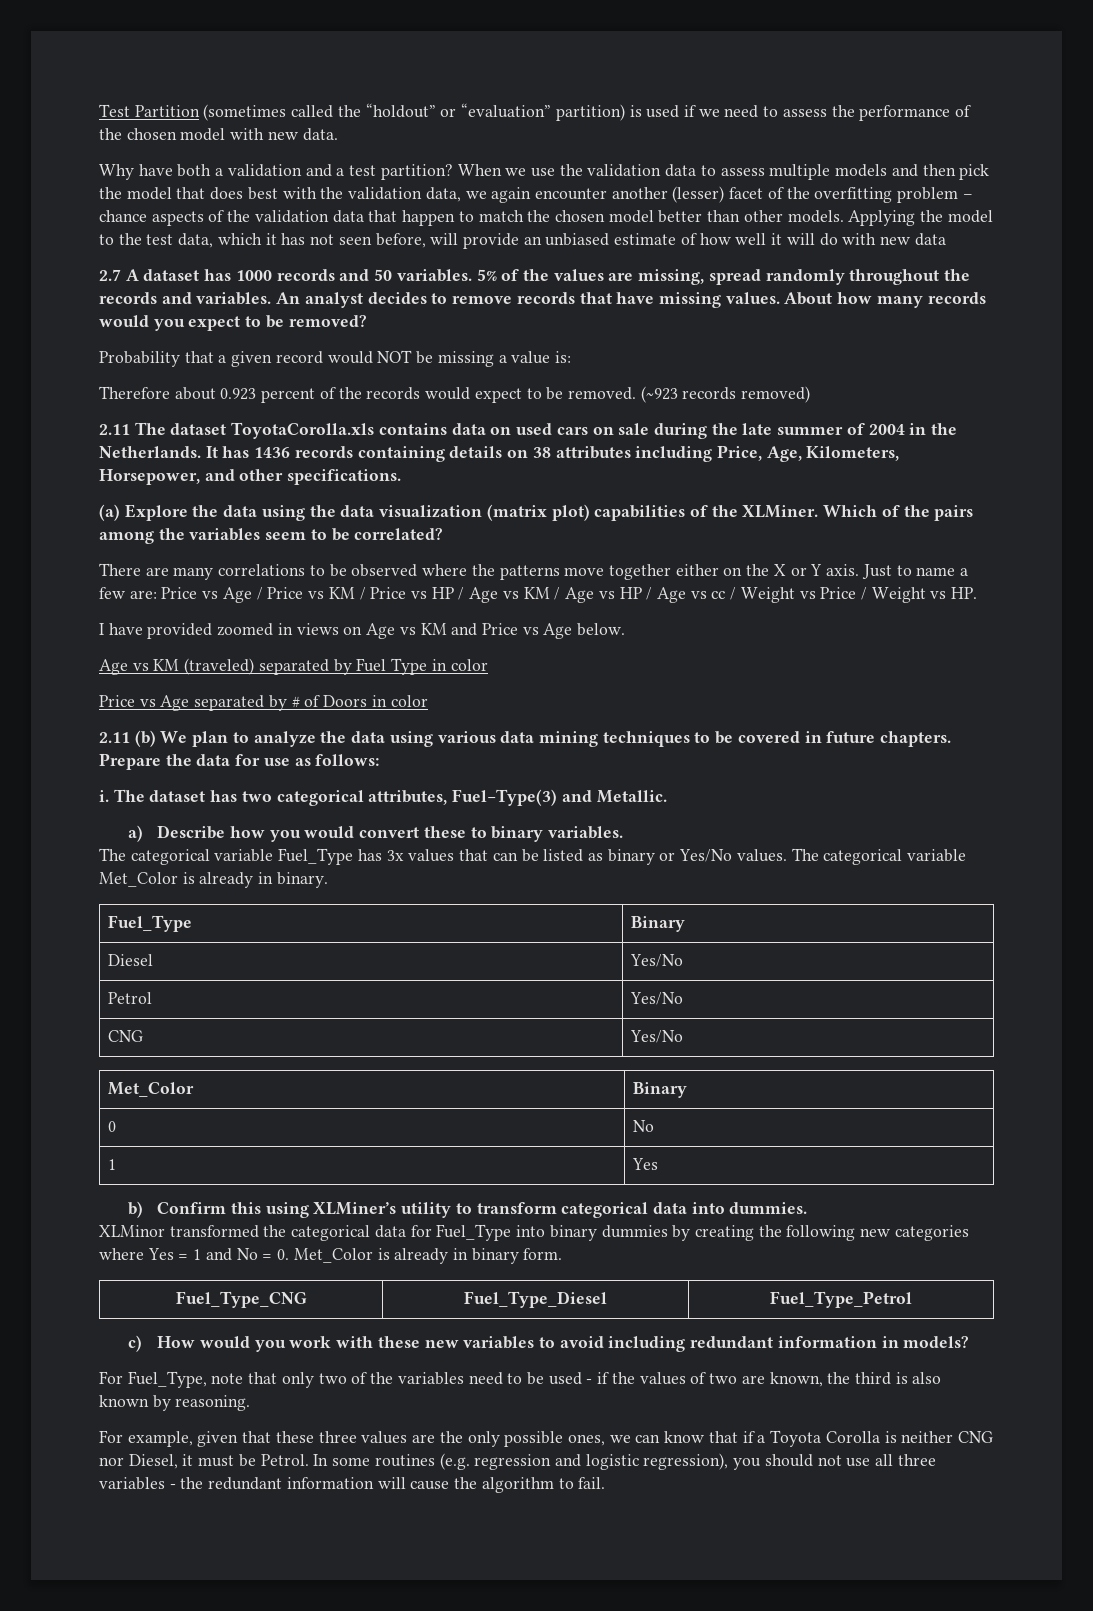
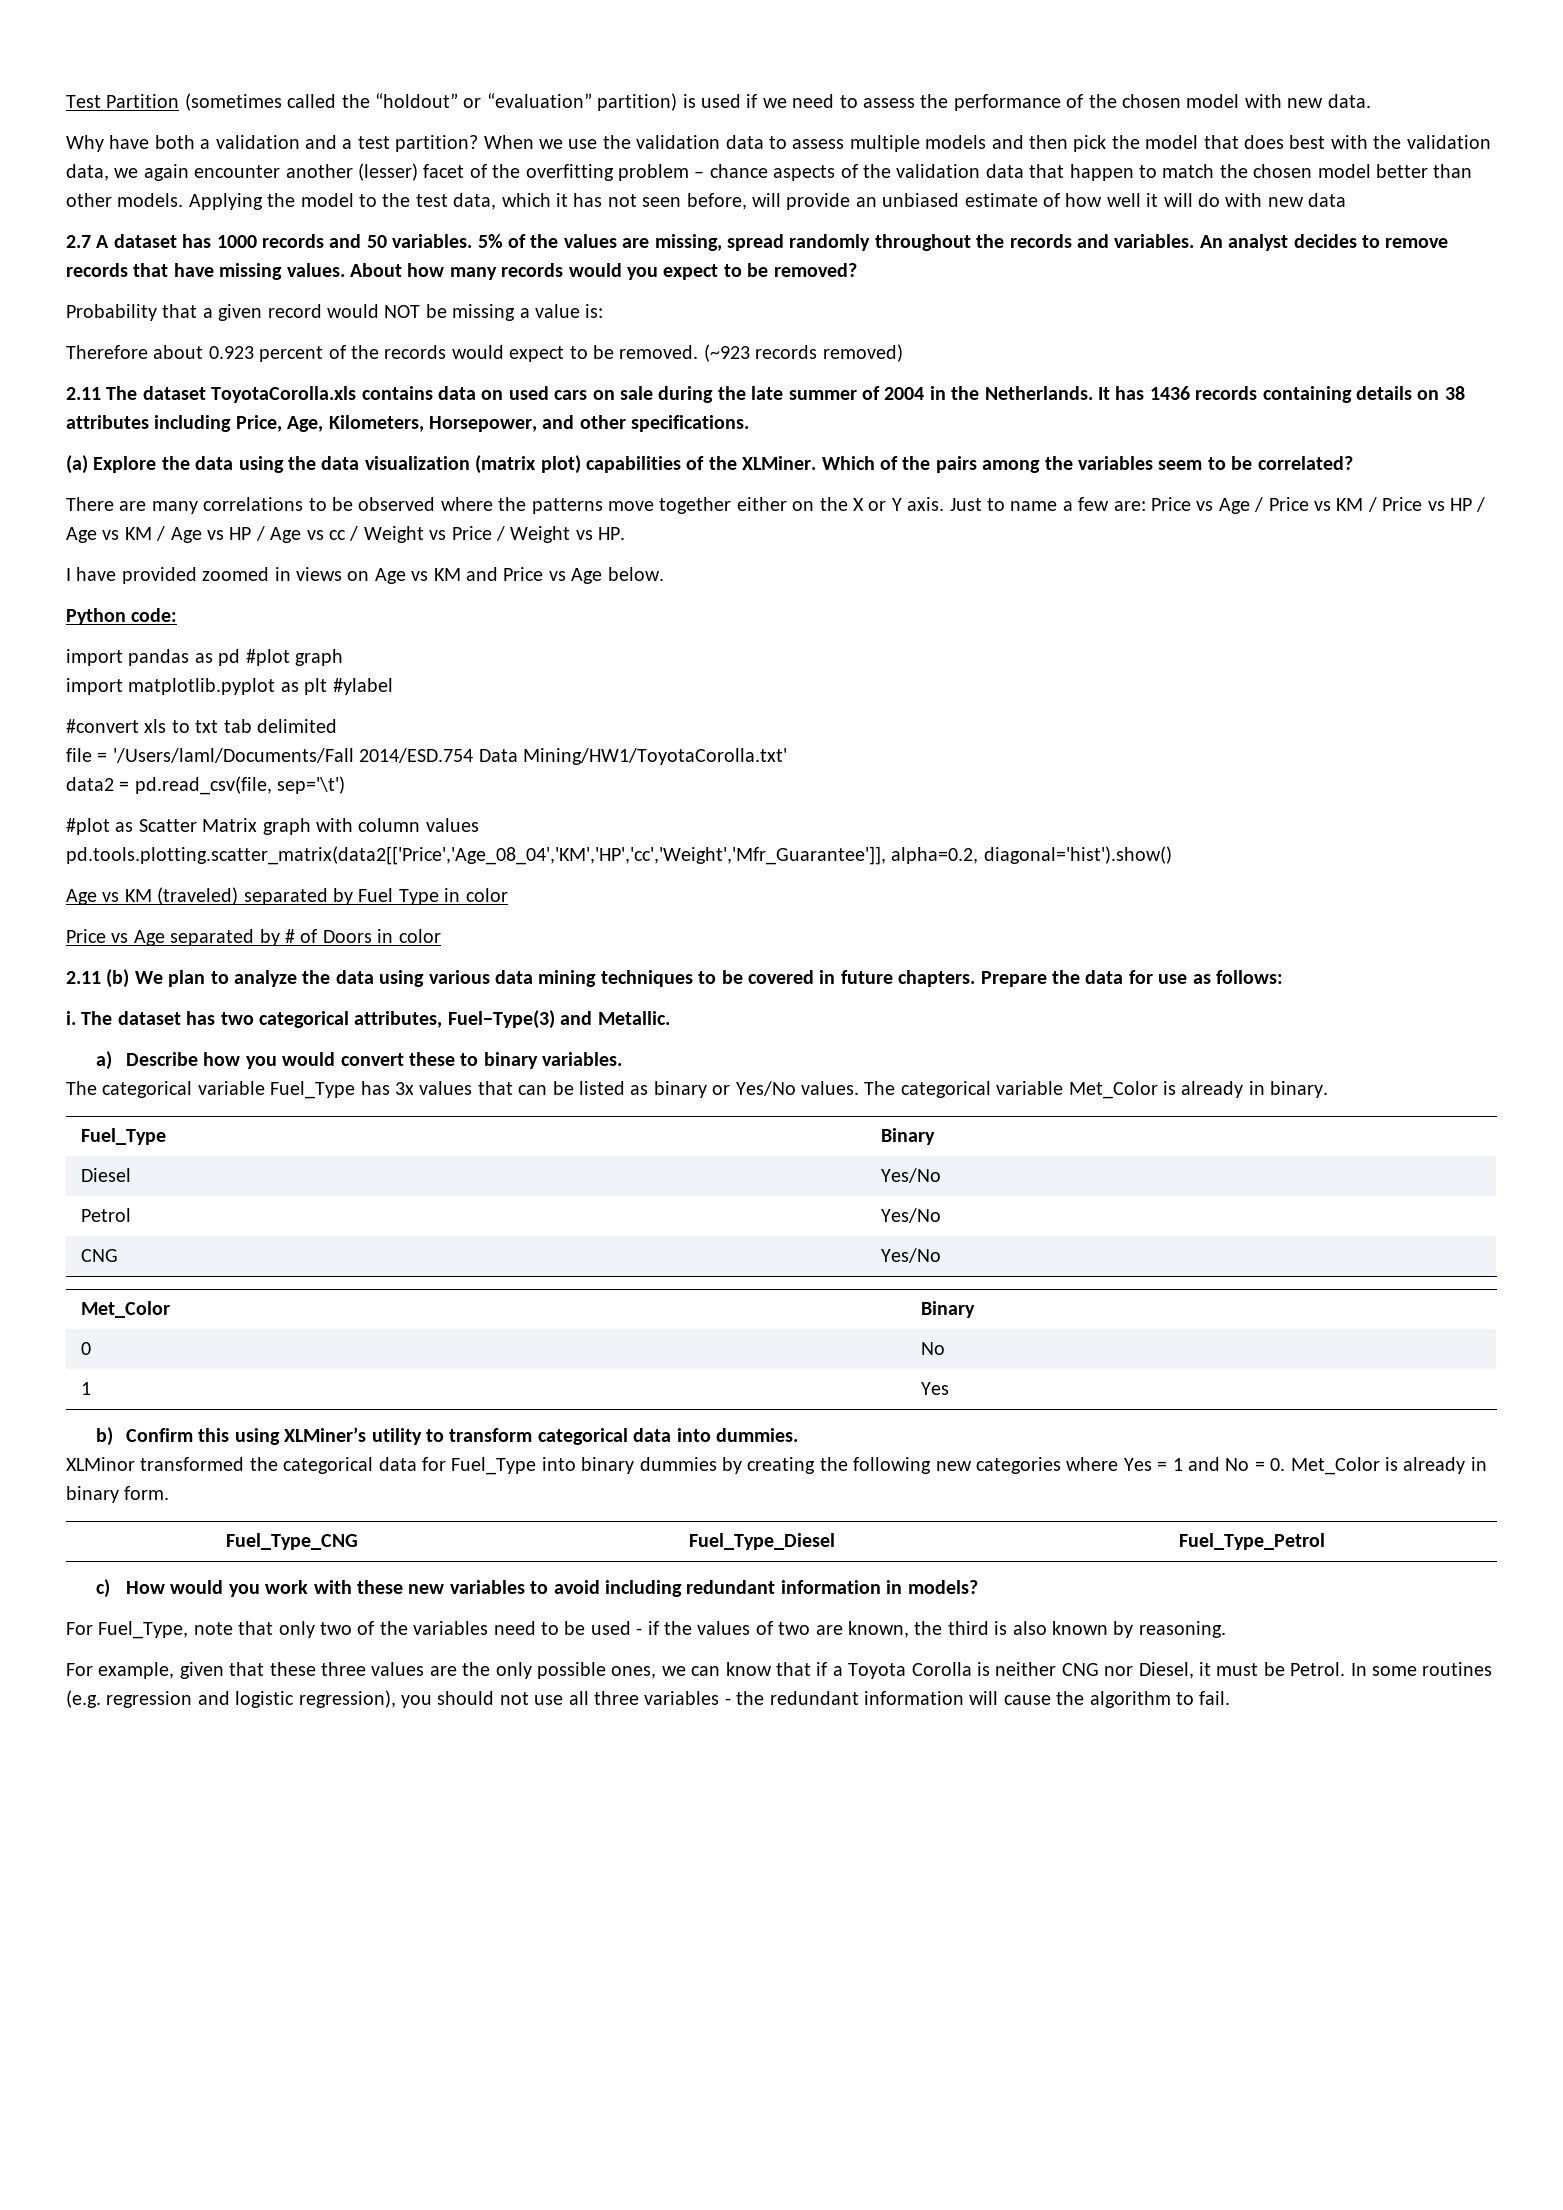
(626, 629) none -> [66,608,178,625] [66,649,343,666] [66,678,393,695] [66,719,337,733] [66,748,787,765] [66,776,346,795] [66,818,479,835] [66,846,1172,865] // Python code: // import pandas as pd #plot graph // import matplotlib.pyplot as plt #ylabel // #convert xls to txt tab delimited // file = '/Users/laml/Documents/Fall 2014/ESD.754 Data Mining/HW1/ToyotaCorolla.txt' // data2 = pd.read_csv(file, sep='\t') // #plot as Scatter Matrix graph with column values // pd.tools.plotting.scatter_matrix(data2[['Price','Age_08_04','KM','HP','cc','Weight','Mfr_Guarantee']], alpha=0.2, diagonal='hist').show()

